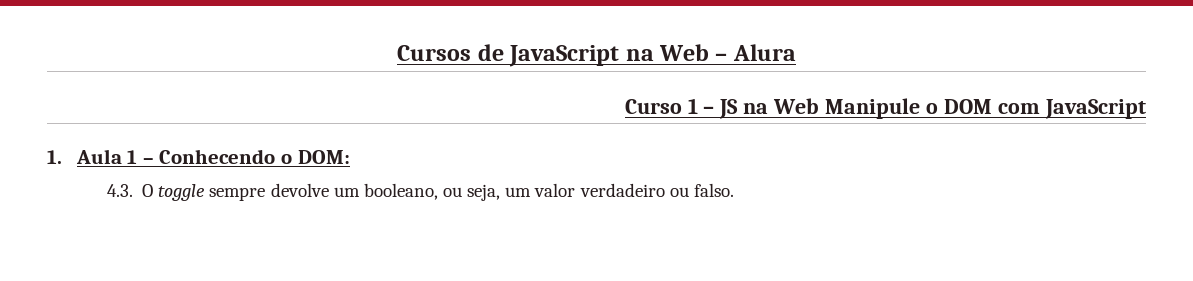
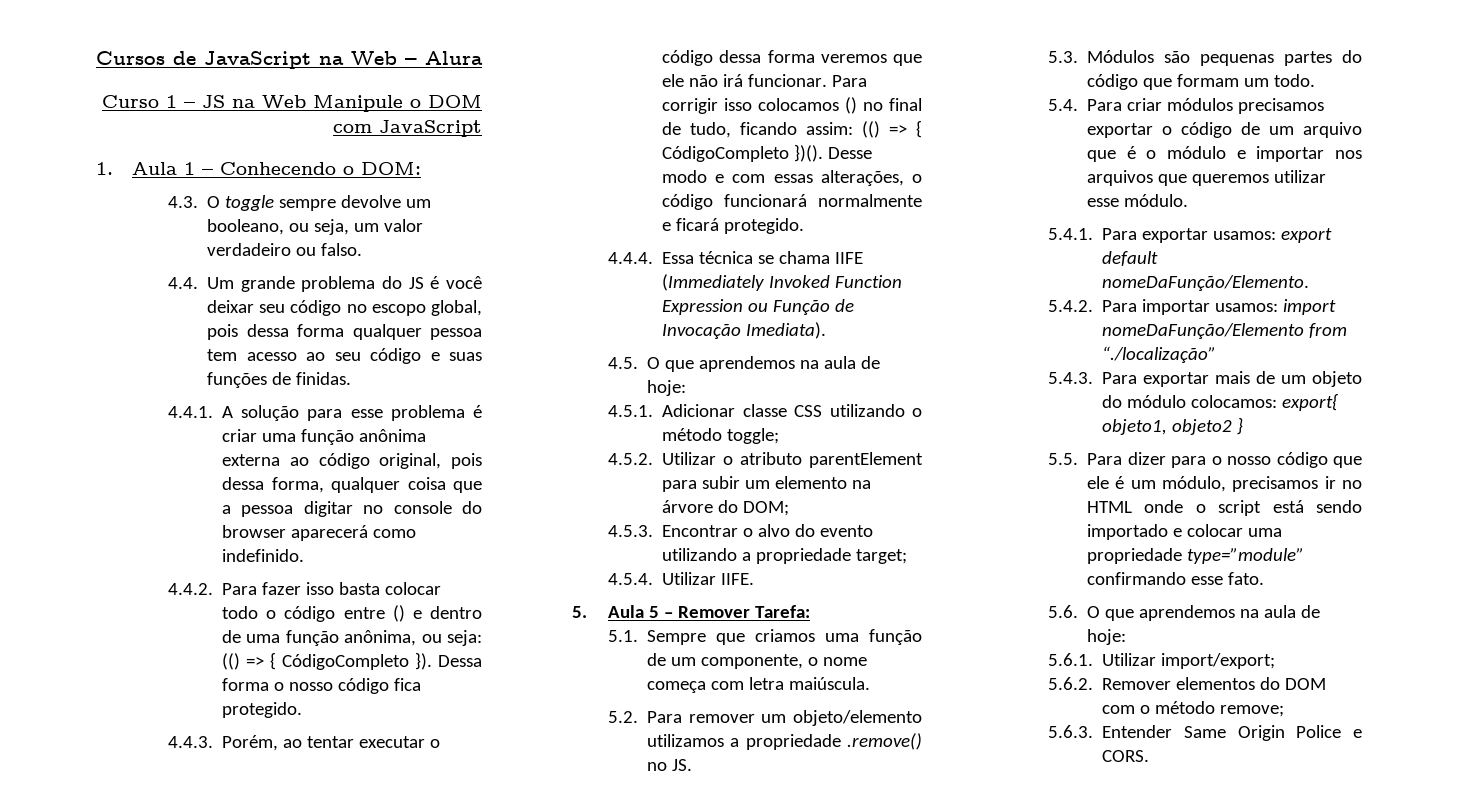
(734, 190) none -> [167,276,483,292] [207,300,482,316] [207,324,482,340] [207,348,482,364] [207,372,352,388] [167,405,482,421] [222,429,427,445] [222,453,483,469] [222,477,483,493] [222,501,482,517] [222,525,417,541] [222,549,305,562] [167,582,442,595] [222,605,482,622] [222,630,482,646] [222,652,482,670] [222,678,422,694] [222,702,303,718] [167,735,441,751] [662,50,922,66] [662,74,868,87] [662,97,922,114] [662,120,922,138] [662,144,873,162] [662,170,922,186] [662,194,922,210] [662,218,805,234] [607,251,864,264] [662,274,903,291] [662,299,855,315] [662,322,827,339] [607,356,881,372] [647,380,687,396] [607,404,922,417] [662,428,780,444] [607,452,923,468] [662,476,872,492] [662,500,790,516] [607,524,874,537] [662,548,908,564] [607,572,755,585] [571,605,810,618] [607,629,922,645] [647,653,868,669] [647,677,871,693] [607,710,922,726] [647,733,922,750] [647,759,693,771] [1047,50,1362,66] [1087,74,1316,90] [1047,98,1325,114] [1087,122,1362,138] [1087,146,1362,162] [1087,170,1327,186] [1087,194,1189,207] [1047,228,1333,243] [1102,251,1159,266] [1102,275,1310,291] [1047,299,1337,315] [1102,323,1348,339] [1102,346,1217,363] [1047,371,1362,387] [1102,393,1339,411] [1102,417,1244,435] [1047,452,1362,468] [1087,476,1362,492] [1087,500,1362,516] [1087,524,1283,540] [1087,548,1305,564] [1087,572,1265,585] [1047,605,1321,621] [1087,629,1127,645] [1047,653,1276,669] [1047,677,1327,690] [1102,701,1285,717] [1047,725,1362,741] [1102,750,1150,762] // 4.4. Um grande problema do JS é você deixar seu código no escopo global, pois dessa forma qualquer pessoa tem acesso ao seu código e suas funções de finidas. // 4.4.1. A solução para esse problema é criar uma função anônima externa ao código original, pois dessa forma, qualquer coisa que a pessoa digitar no console do browser aparecerá como indefinido. // 4.4.2. Para fazer isso basta colocar todo o código entre () e dentro de uma função anônima, ou seja: (() => { CódigoCompleto }). Dessa forma o nosso código fica protegido. // 4.4.3. Porém, ao tentar executar o código dessa forma veremos que ele não irá funcionar. Para corrigir isso colocamos () no final de tudo, ficando assim: (() => { CódigoCompleto })(). Desse modo e com essas alterações, o código funcionará normalmente e ficará protegido. // 4.4.4. Essa técnica se chama IIFE (Immediately Invoked Function Expression ou Função de Invocação Imediata). // 4.5. O que aprendemos na aula de hoje: // 4.5.1. Adicionar classe CSS utilizando o método toggle; // 4.5.2. Utilizar o atributo parentElement para subir um elemento na árvore do DOM; // 4.5.3. Encontrar o alvo do evento utilizando a propriedade target; // 4.5.4. Utilizar IIFE. // 5. Aula 5 – Remover Tarefa: // 5.1. Sempre que criamos uma função de um componente, o nome começa com letra maiúscula. // 5.2. Para remover um objeto/elemento utilizamos a propriedade .remove() no JS. // 5.3. Módulos são pequenas partes do código que formam um todo. // 5.4. Para criar módulos precisamos exportar o código de um arquivo que é o módulo e importar nos arquivos que queremos utilizar esse módulo. // 5.4.1. Para exportar usamos: export default nomeDaFunção/Elemento. // 5.4.2. Para importar usamos: import nomeDaFunção/Elemento from “./localização” // 5.4.3. Para exportar mais de um objeto do módulo colocamos: export{ objeto1, objeto2 } // 5.5. Para dizer para o nosso código que ele é um módulo, precisamos ir no HTML onde o script está sendo importado e colocar uma propriedade type=”module” confirmando esse fato. // 5.6. O que aprendemos na aula de hoje: // 5.6.1. Utilizar import/export; // 5.6.2. Remover elementos do DOM com o método remove; // 5.6.3. Entender Same Origin Police e CORS.

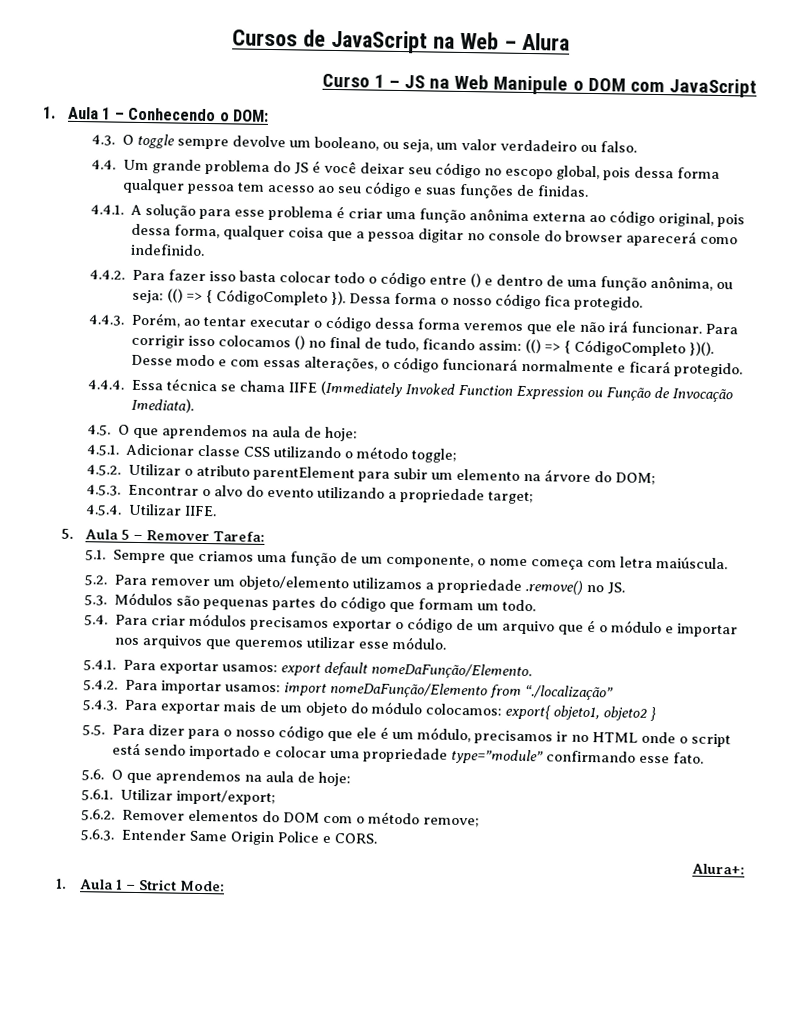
(1150, 756) none -> [692,863,745,875] [55,878,226,892] // Alura+: // 1. Aula 1 – Strict Mode:

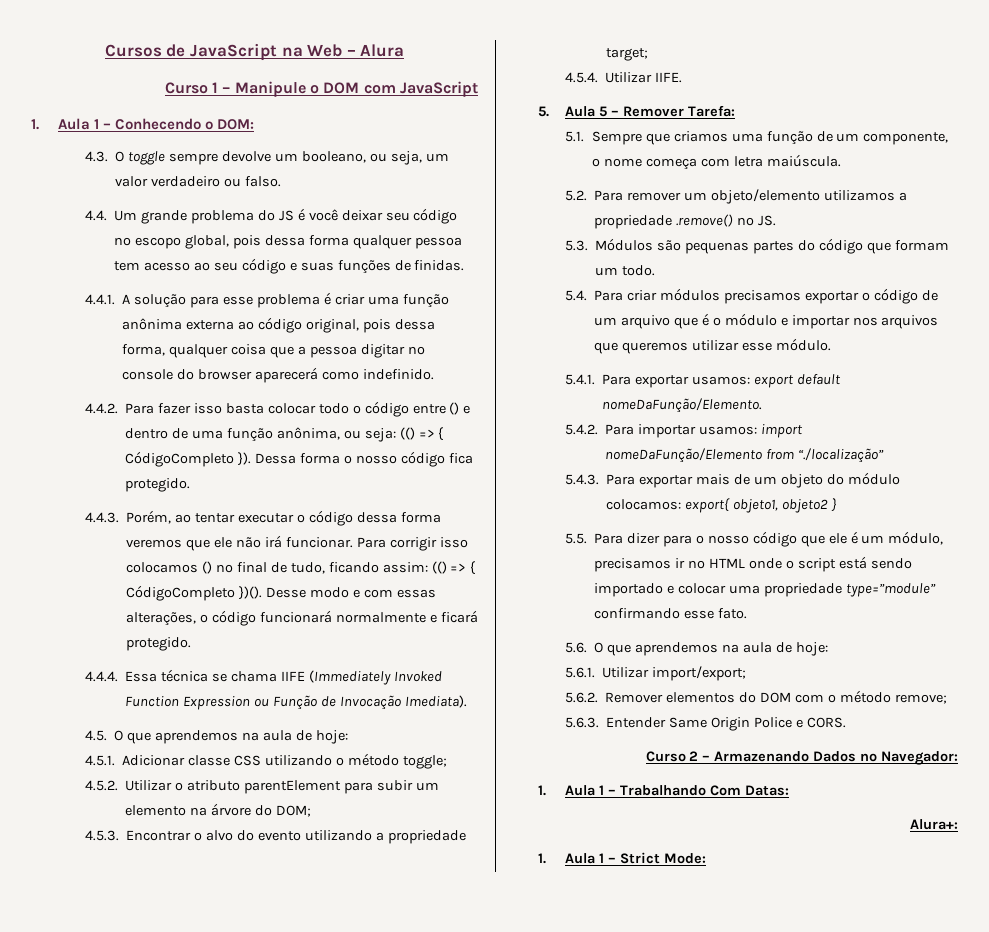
[404,74,490,90] JS na Web -> (231, 90) none
(377, 838) none -> [645,751,958,765] [537,785,789,796] // Curso 2 – Armazenando Dados no Navegador: // 1. Aula 1 – Trabalhando Com Datas:

